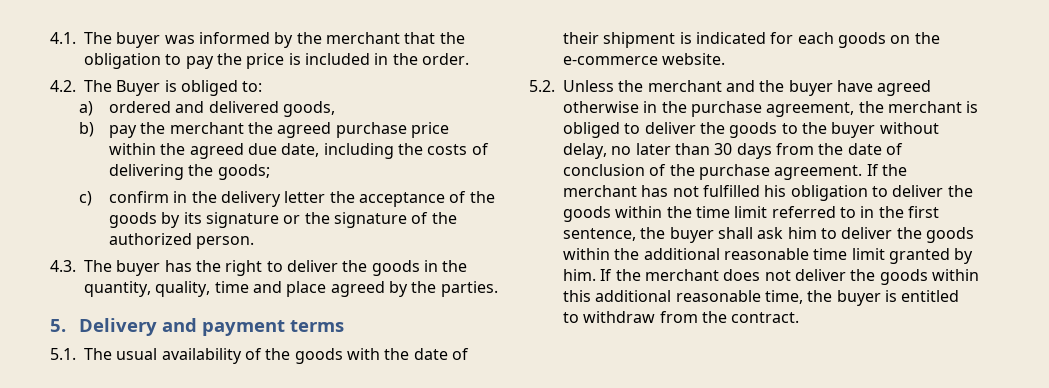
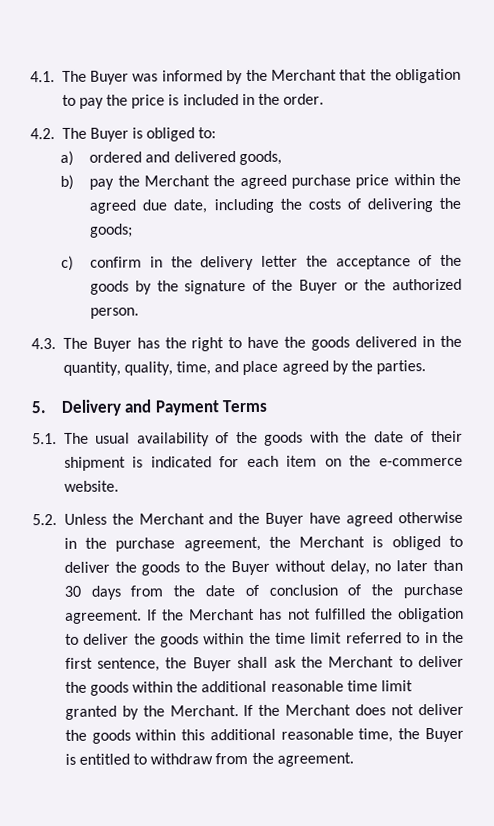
[116,32,161,48] buyer -> [90,70,130,85] Buyer
[325,32,400,44] merchant -> [270,69,337,81] Merchant
[169,122,244,134] merchant -> [143,175,210,187] Merchant
[183,212,301,228] its signature or -> (152, 287) none
(457, 218) none -> [299,279,387,294] Buyer or the
[116,260,161,276] buyer -> [92,337,132,352] Buyer
[286,260,420,276] deliver the goods -> [247,336,418,351] have the goods delivered
[214,281,249,293] time -> [176,361,212,376] time,
[202,320,345,336] payment terms -> [154,399,268,416] Payment Terms
[837,32,886,48] goods -> [286,455,318,467] item
[647,80,722,92] merchant -> [138,513,205,525] Merchant
[788,80,833,96] buyer -> [265,512,305,527] Buyer
[887,101,962,113] merchant -> [299,536,366,548] Merchant
[831,122,876,138] buyer -> [230,560,270,576] Buyer
[563,185,637,197] merchant -> [189,608,256,621] Merchant
[764,185,787,197] his -> [370,608,393,620] the
[669,227,714,243] buyer -> [192,657,232,672] Buyer
[787,227,817,239] him -> [300,656,395,668] the Merchant
[563,269,719,281] him. If the merchant -> [142,704,352,717] the Merchant. If the Merchant
[836,290,881,306] buyer -> [425,727,464,743] Buyer
[731,312,800,323] contract. -> [276,752,354,767] agreement.

